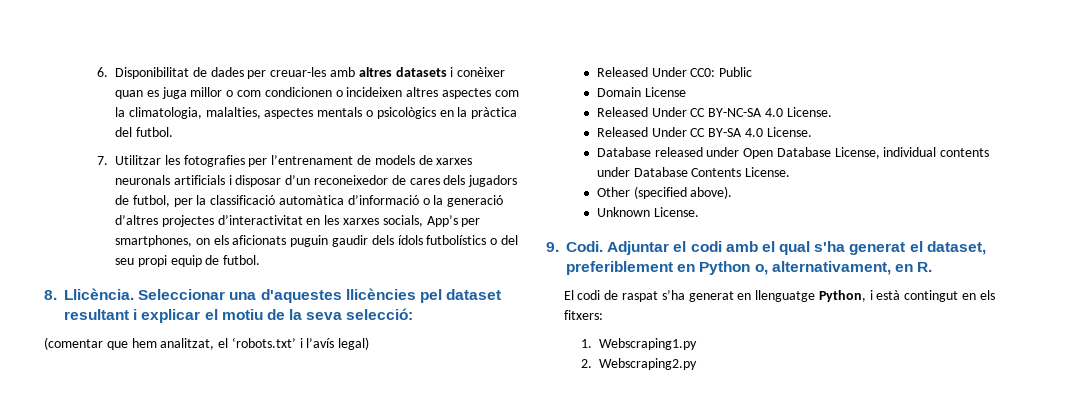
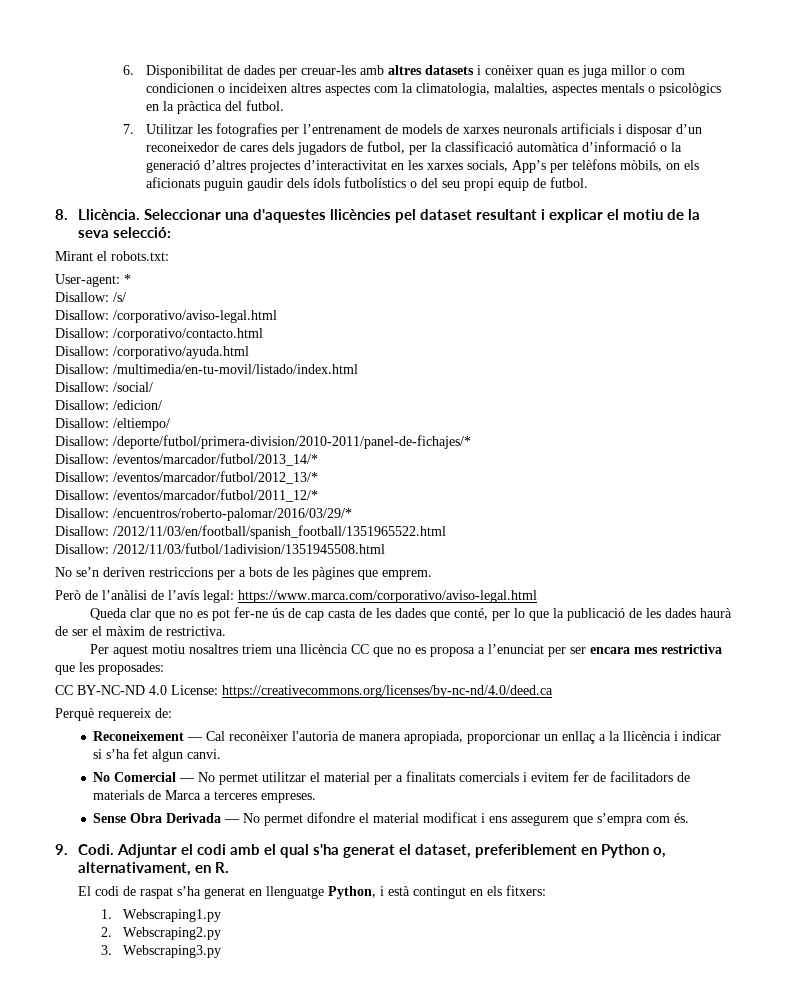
[115,235,193,247] smartphones, -> [572,159,663,172] telèfons mòbils,
[44,337,370,350] [596,67,753,77] [596,87,686,97] [596,107,832,117] [596,127,812,137] [596,147,990,159] [596,167,791,177] [596,186,733,199] [596,207,699,217] (comentar que hem analitzat, el ‘robots.txt’ i l’avís legal) // Released Under CC0: Public // Domain License // Released Under CC BY-NC-SA 4.0 License. // Released Under CC BY-SA 4.0 License. // Database released under Open Database License, individual contents under Database Contents License. // Other (specified above). // Unknown License. -> [55,251,169,261] [55,274,131,287] [55,292,126,302] [55,310,277,323] [55,328,263,341] [55,346,249,359] [55,364,358,374] [55,382,153,392] [55,400,162,410] [55,418,170,431] [55,435,471,449] [55,453,318,466] [55,471,318,484] [55,489,318,502] [55,508,352,521] [55,525,446,539] [55,543,385,554] [55,567,432,580] [55,590,537,603] [89,607,732,621] [55,626,226,636] [89,644,722,657] [55,662,164,675] [55,685,553,698] [55,708,172,721] [93,731,722,744] [93,748,222,762] [93,771,691,785] [93,790,317,803] [93,812,690,826] Mirant el robots.txt: // User-agent: * // Disallow: /s/ // Disallow: /corporativo/aviso-legal.html // Disallow: /corporativo/contacto.html // Disallow: /corporativo/ayuda.html // Disallow: /multimedia/en-tu-movil/listado/index.html // Disallow: /social/ // Disallow: /edicion/ // Disallow: /eltiempo/ // Disallow: /deporte/futbol/primera-division/2010-2011/panel-de-fichajes/* // Disallow: /eventos/marcador/futbol/2013_14/* // Disallow: /eventos/marcador/futbol/2012_13/* // Disallow: /eventos/marcador/futbol/2011_12/* // Disallow: /encuentros/roberto-palomar/2016/03/29/* // Disallow: /2012/11/03/en/football/spanish_football/1351965522.html // Disallow: /2012/11/03/futbol/1adivision/1351945508.html // No se’n deriven restriccions per a bots de les pàgines que emprem. // Però de l’anàlisi de l’avís legal: https://www.marca.com/corporativo/aviso-legal.html // Queda clar que no es pot fer-ne ús de cap casta de les dades que conté, per lo que la publicació de les dades haurà de ser el màxim de restrictiva. // Per aquest motiu nosaltres triem una llicència CC que no es proposa a l’enunciat per ser encara mes restrictiva que les proposades: // CC BY-NC-ND 4.0 License: https://creativecommons.org/licenses/by-nc-nd/4.0/deed.ca // Perquè requereix de: // Reconeixement — Cal reconèixer l'autoria de manera apropiada, proporcionar un enllaç a la llicència i indicar si s’ha fet algun canvi. // No Comercial — No permet utilitzar el material per a finalitats comercials i evitem fer de facilitadors de materials de Marca a terceres empreses. // Sense Obra Derivada — No permet difondre el material modificat i ens assegurem que s’empra com és.
(698, 364) none -> [100,945,222,958] // 3. Webscraping3.py

